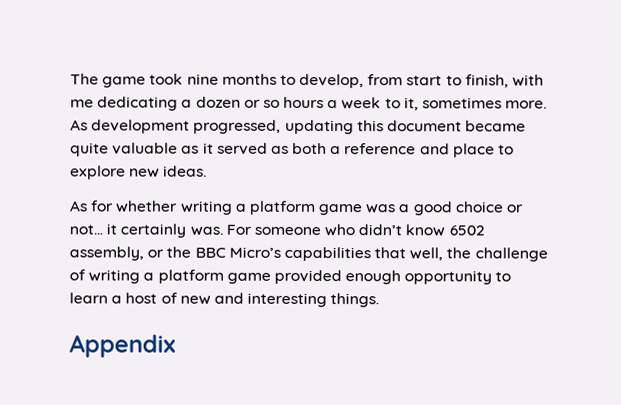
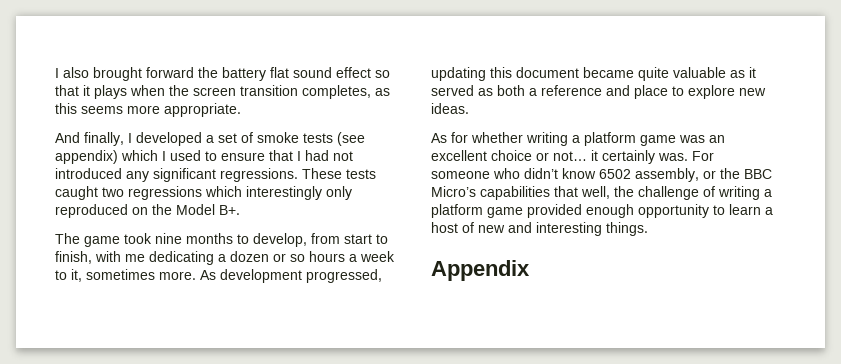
(70, 79) none -> [55,67,390,81] [55,85,390,99] [55,103,241,117] [55,132,365,146] [55,150,353,164] [55,168,376,182] [55,186,352,200] [55,204,240,218] I also brought forward the battery flat sound effect so that it plays when the screen transition completes, as this seems more appropriate. // And finally, I developed a set of smoke tests (see appendix) which I used to ensure that I had not introduced any significant regressions. These tests caught two regressions which interestingly only reproduced on the Model B+. //
[398,201,453,216] a good -> [709,135,725,143] [431,150,487,161] an excellent

